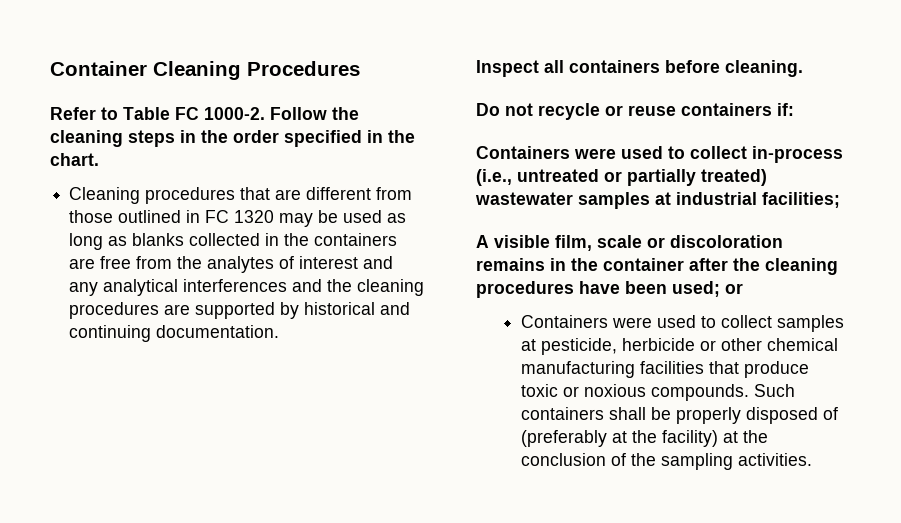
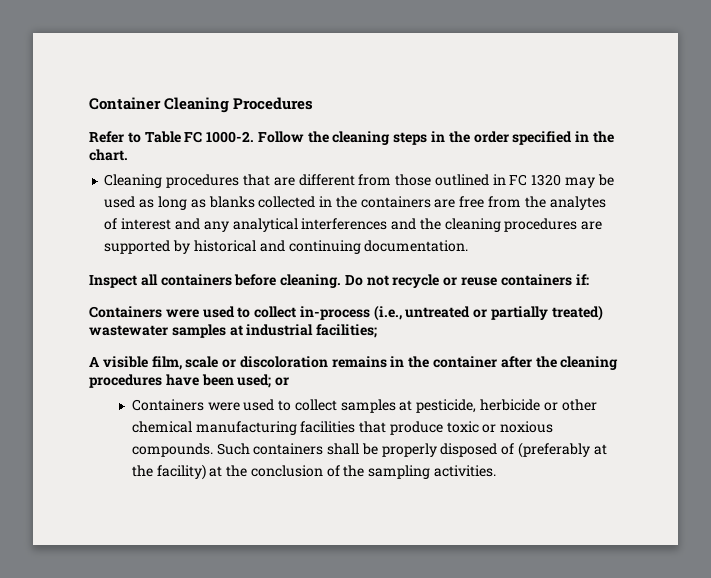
(803, 68) // -> (342, 281) none

